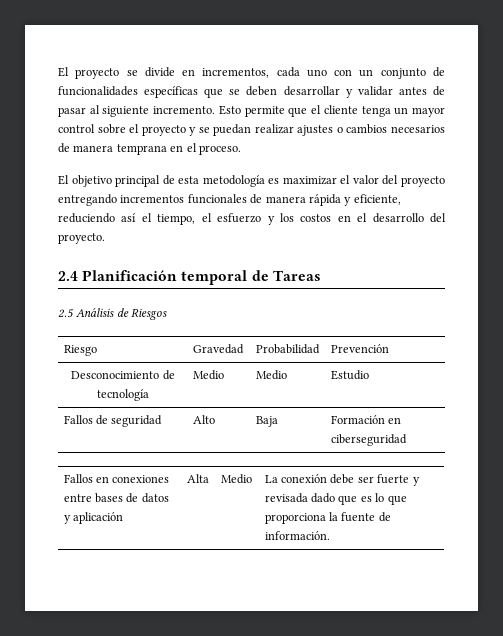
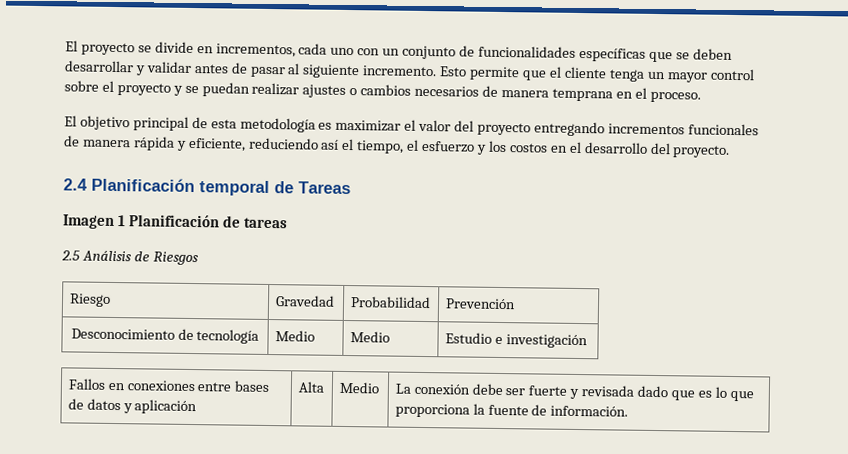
(321, 275) none -> [62,214,288,229] // Imagen 1 Planificación de tareas
[63,415,163,427] [192,415,215,424] [255,416,278,427] [330,415,402,424] [330,434,407,446] // Fallos de seguridad | Alto | Baja | Formación en ciberseguridad -> [494,334,588,349] e investigación

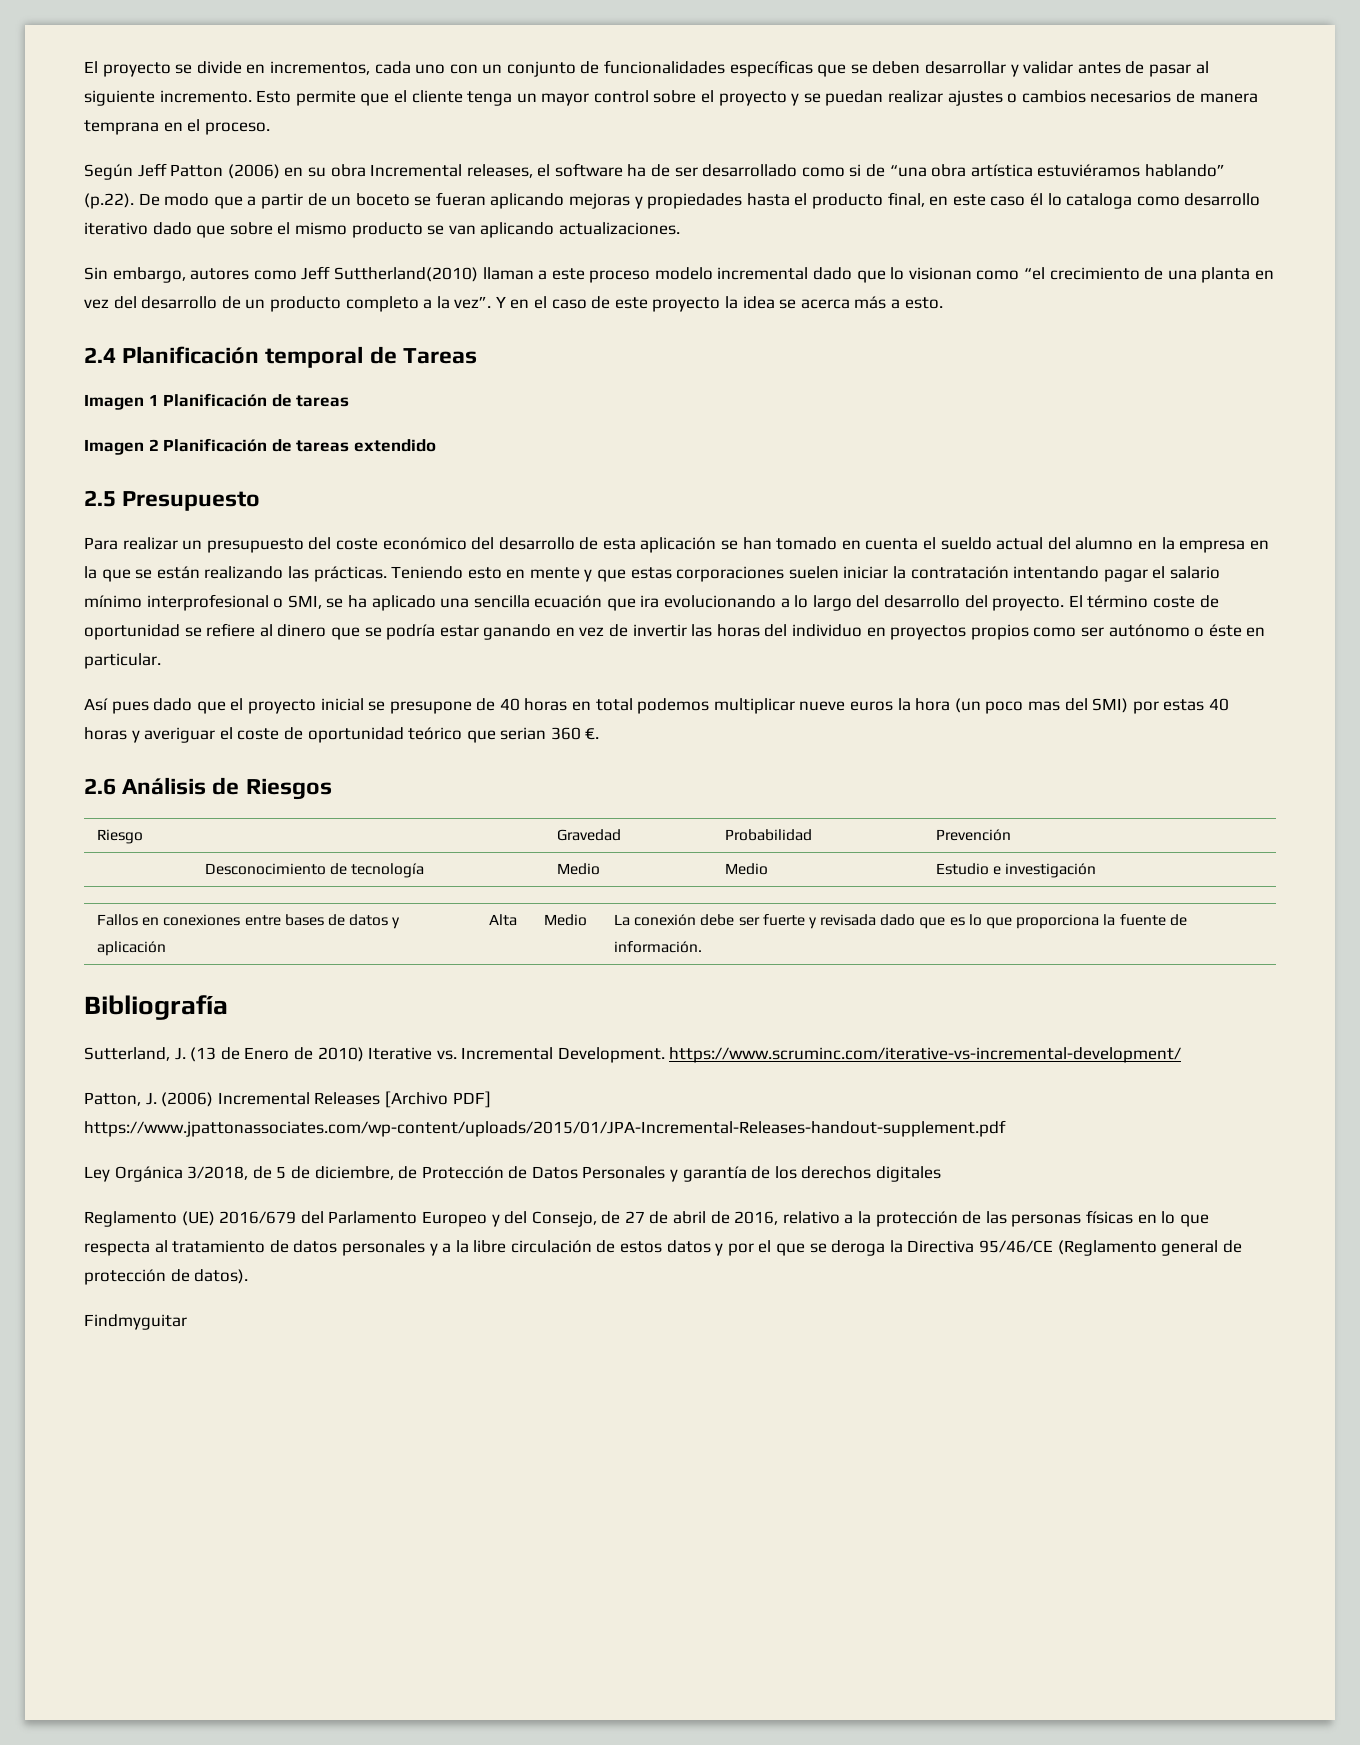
[64,115,759,137] [64,135,731,158] El objetivo principal de esta metodología es maximizar el valor del proyecto entregando incrementos funcionales de manera rápida y eficiente, reduciendo así el tiempo, el esfuerzo y los costos en el desarrollo del proyecto. -> [84,163,1225,180] [84,192,1261,209] [84,222,680,238] [84,266,1274,283] [84,296,943,312] Según Jeff Patton (2006) en su obra Incremental releases, el software ha de ser desarrollado como si de “una obra artística estuviéramos hablando” (p.22). De modo que a partir de un boceto se fueran aplicando mejoras y propiedades hasta el producto final, en este caso él lo cataloga como desarrollo iterativo dado que sobre el mismo producto se van aplicando actualizaciones. // Sin embargo, autores como Jeff Suttherland(2010) llaman a este proceso modelo incremental dado que lo visionan como “el crecimiento de una planta en vez del desarrollo de un producto completo a la vez”. Y en el caso de este proyecto la idea se acerca más a esto.
[61,250,80,261] 2.5 -> [84,438,436,455] [84,490,261,511] [84,537,1269,553] [84,566,1220,582] [84,594,1219,611] [84,623,1266,640] [84,653,161,669] [84,698,1229,714] [84,727,600,743] [84,778,116,795] Imagen 2 Planificación de tareas extendido // 2.5 Presupuesto // Para realizar un presupuesto del coste económico del desarrollo de esta aplicación se han tomado en cuenta el sueldo actual del alumno en la empresa en la que se están realizando las prácticas. Teniendo esto en mente y que estas corporaciones suelen iniciar la contratación intentando pagar el salario mínimo interprofesional o SMI, se ha aplicado una sencilla ecuación que ira evolucionando a lo largo del desarrollo del proyecto. El término coste de oportunidad se refiere al dinero que se podría estar ganando en vez de invertir las horas del individuo en proyectos propios como ser autónomo o éste en particular. // Así pues dado que el proyecto inicial se presupone de 40 horas en total podemos multiplicar nueve euros la hora (un poco mas del SMI) por estas 40 horas y averiguar el coste de oportunidad teórico que serian 360 €. // 2.6
(629, 411) none -> [84,995,228,1020] [84,1047,1182,1063] [84,1091,491,1108] [84,1120,1006,1137] [84,1166,942,1182] [84,1210,1209,1227] [84,1240,1242,1256] [84,1269,249,1285] [84,1314,187,1330] // Bibliografía // Sutterland, J. (13 de Enero de 2010) Iterative vs. Incremental Development. https://www.scruminc.com/iterative-vs-incremental-development/ // Patton, J. (2006) Incremental Releases [Archivo PDF] https://www.jpattonassociates.com/wp-content/uploads/2015/01/JPA-Incremental-Releases-handout-supplement.pdf // Ley Orgánica 3/2018, de 5 de diciembre, de Protección de Datos Personales y garantía de los derechos digitales // Reglamento (UE) 2016/679 del Parlamento Europeo y del Consejo, de 27 de abril de 2016, relativo a la protección de las personas físicas en lo que respecta al tratamiento de datos personales y a la libre circulación de estos datos y por el que se deroga la Directiva 95/46/CE (Reglamento general de protección de datos). // Findmyguitar

